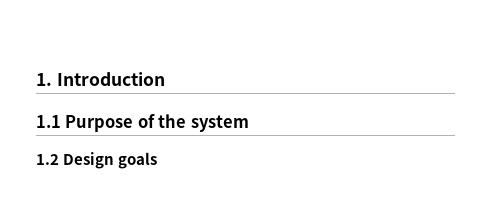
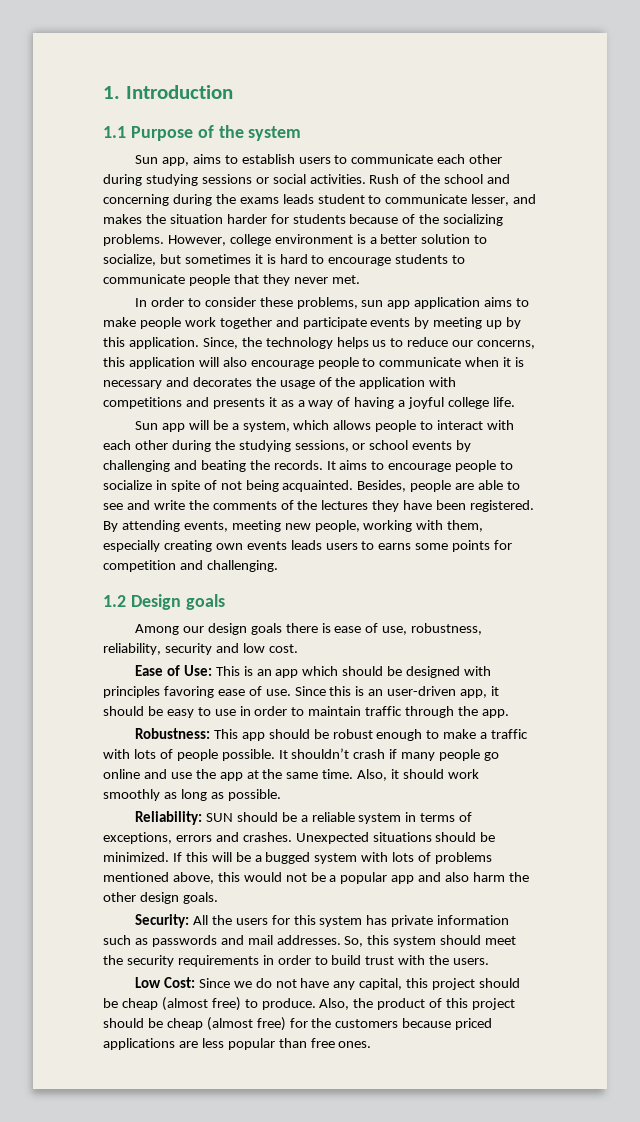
[36,152,158,169] 1.2 Design goals -> [134,154,503,166] [103,174,511,186] [103,194,537,206] [103,214,504,226] [103,234,488,246] [103,254,466,266] [103,274,360,286] [134,297,530,309] [103,317,522,329] [103,337,536,349] [103,357,525,369] [103,377,457,389] [103,397,515,409] [134,420,515,432] [103,440,472,452] [103,460,514,472] [103,480,521,492] [103,500,535,512] [103,520,484,532] [103,540,513,552] [103,560,278,572] [103,594,225,610] [134,623,483,635] [103,643,298,655] [134,665,492,678] [103,686,500,698] [103,706,509,718] [134,728,529,741] [103,748,500,761] [103,769,479,781] [103,789,281,801] [134,811,473,825] [103,832,496,844] [103,852,493,864] [103,872,529,884] [103,892,218,904] [134,914,510,928] [103,935,517,947] [103,955,490,967] [134,977,521,990] [103,997,516,1011] [103,1017,493,1031] [103,1038,372,1050] Sun app, aims to establish users to communicate each other during studying sessions or social activities. Rush of the school and concerning during the exams leads student to communicate lesser, and makes the situation harder for students because of the socializing problems. However, college environment is a better solution to socialize, but sometimes it is hard to encourage students to communicate people that they never met. // In order to consider these problems, sun app application aims to make people work together and participate events by meeting up by this application. Since, the technology helps us to reduce our concerns, this application will also encourage people to communicate when it is necessary and decorates the usage of the application with competitions and presents it as a way of having a joyful college life. // Sun app will be a system, which allows people to interact with each other during the studying sessions, or school events by challenging and beating the records. It aims to encourage people to socialize in spite of not being acquainted. Besides, people are able to see and write the comments of the lectures they have been registered. By attending events, meeting new people, working with them, especially creating own events leads users to earns some points for competition and challenging. // 1.2 Design goals // Among our design goals there is ease of use, robustness, reliability, security and low cost. // Ease of Use: This is an app which should be designed with principles favoring ease of use. Since this is an user-driven app, it should be easy to use in order to maintain traffic through the app. // Robustness: This app should be robust enough to make a traffic with lots of people possible. It shouldn’t crash if many people go online and use the app at the same time. Also, it should work smoothly as long as possible. // Reliability: SUN should be a reliable system in terms of exceptions, errors and crashes. Unexpected situations should be minimized. If this will be a bugged system with lots of problems mentioned above, this would not be a popular app and also harm the other design goals. // Security: All the users for this system has private information such as passwords and mail addresses. So, this system should meet the security requirements in order to build trust with the users. // Low Cost: Since we do not have any capital, this project should be cheap (almost free) to produce. Also, the product of this project should be cheap (almost free) for the customers because priced applications are less popular than free ones.

